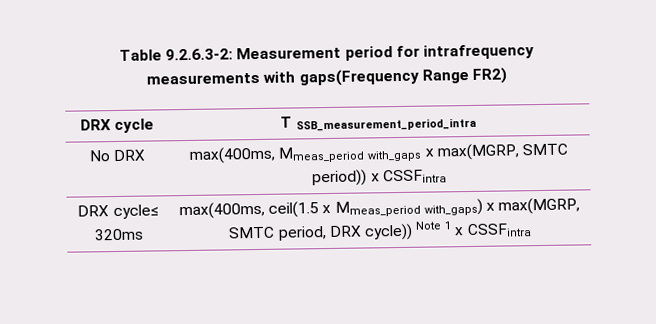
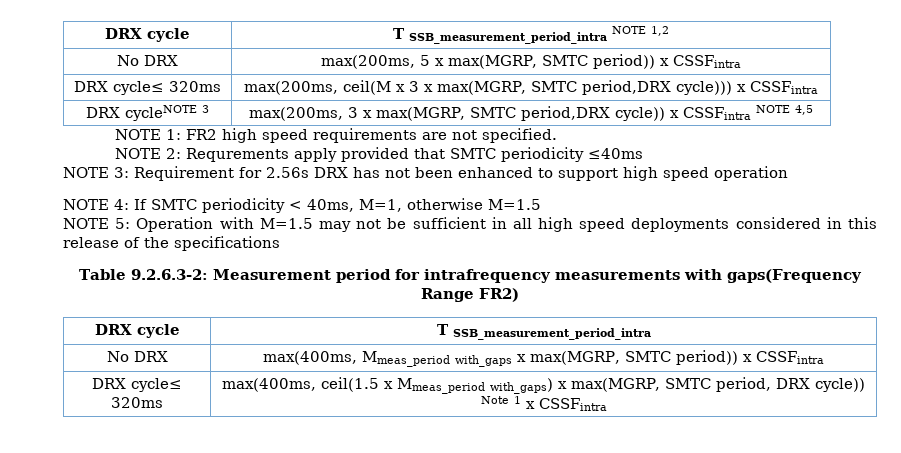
(119, 55) none -> [105,28,190,42] [393,26,669,44] [117,55,178,66] [320,54,742,69] [74,81,221,95] [243,80,819,95] [86,105,209,121] [248,105,814,121] [114,128,557,143] [114,147,643,162] [63,166,788,181] [63,198,541,213] [63,217,877,232] [63,236,280,251] DRX cycle | T SSB_measurement_period_intra NOTE 1,2 // No DRX | max(200ms, 5 x max(MGRP, SMTC period)) x CSSFintra // DRX cycle≤ 320ms | max(200ms, ceil(M x 3 x max(MGRP, SMTC period,DRX cycle))) x CSSFintra // DRX cycleNOTE 3 | max(200ms, 3 x max(MGRP, SMTC period,DRX cycle)) x CSSFintra NOTE 4,5 // NOTE 1: FR2 high speed requirements are not specified. // NOTE 2: Requrements apply provided that SMTC periodicity ≤40ms // NOTE 3: Requirement for 2.56s DRX has not been enhanced to support high speed operation // NOTE 4: If SMTC periodicity < 40ms, M=1, otherwise M=1.5 // NOTE 5: Operation with M=1.5 may not be sufficient in all high speed deployments considered in this release of the specifications //

